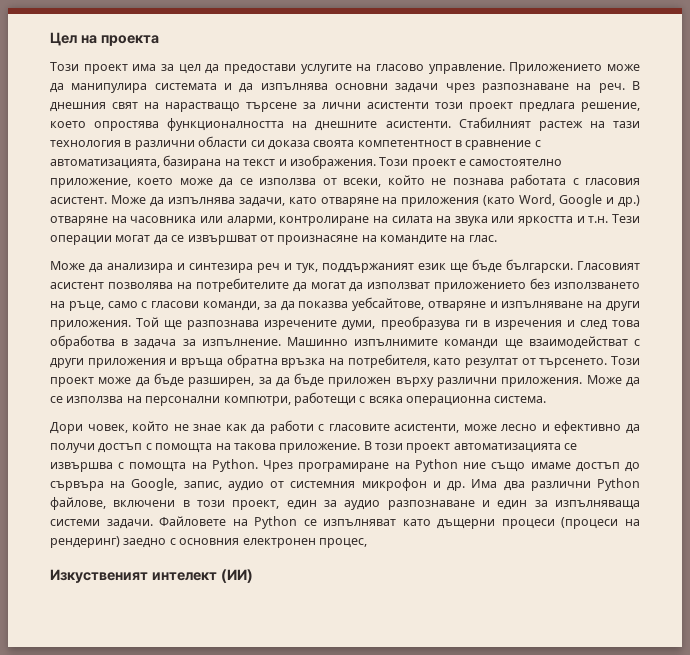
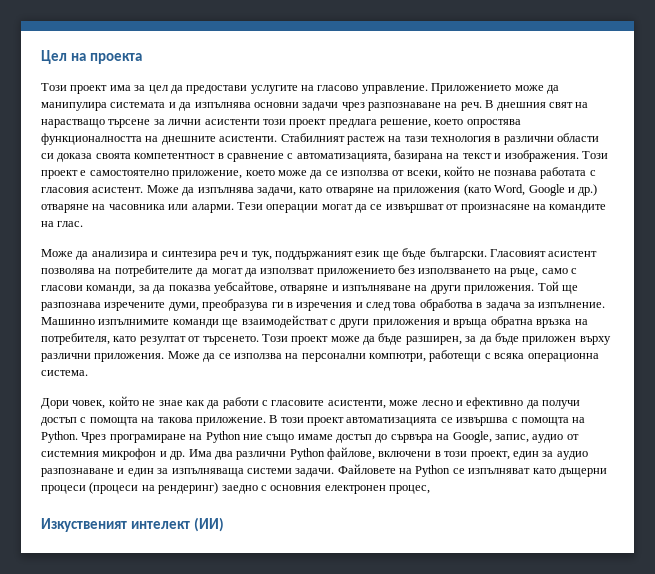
[226,216,609,226] аларми, контролиране на силата на звука или яркостта и т.н. -> [191,204,234,213] аларми.

